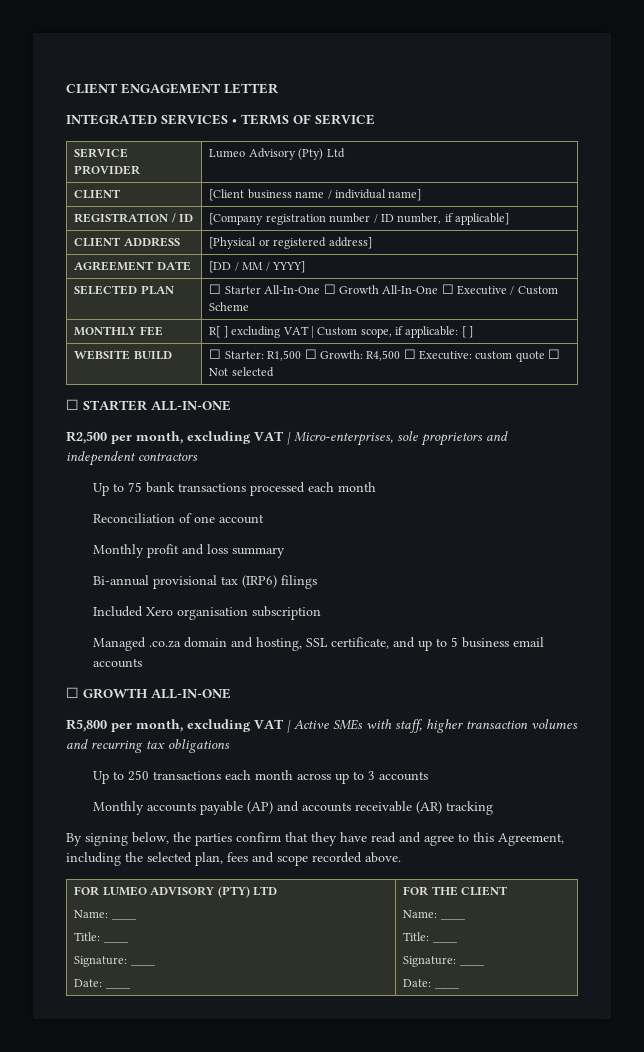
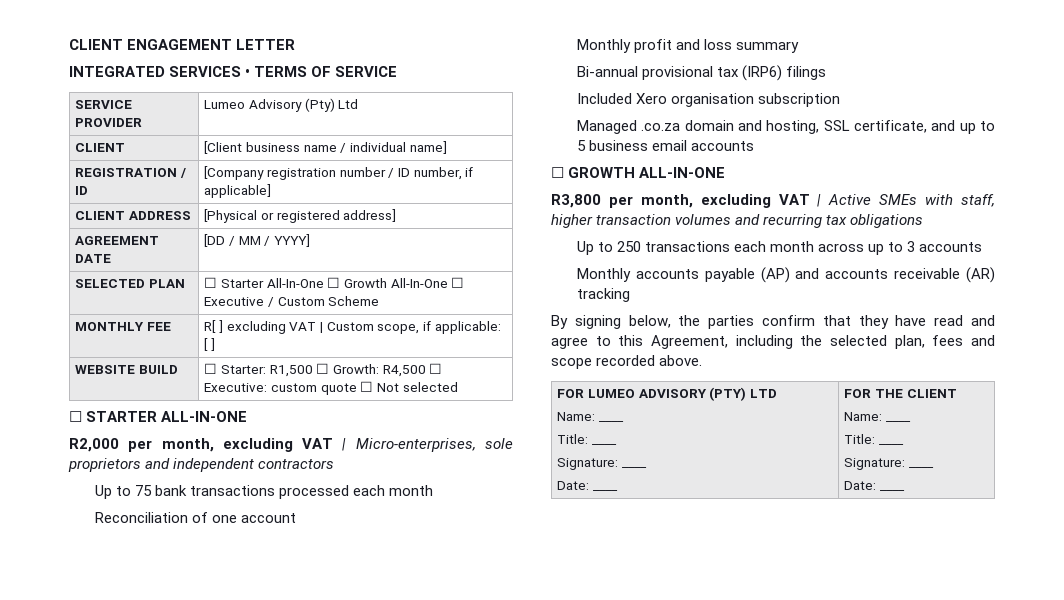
[66,431,107,444] R2,500 -> [69,438,119,452] R2,000
[66,719,107,732] R5,800 -> [551,194,601,208] R3,800

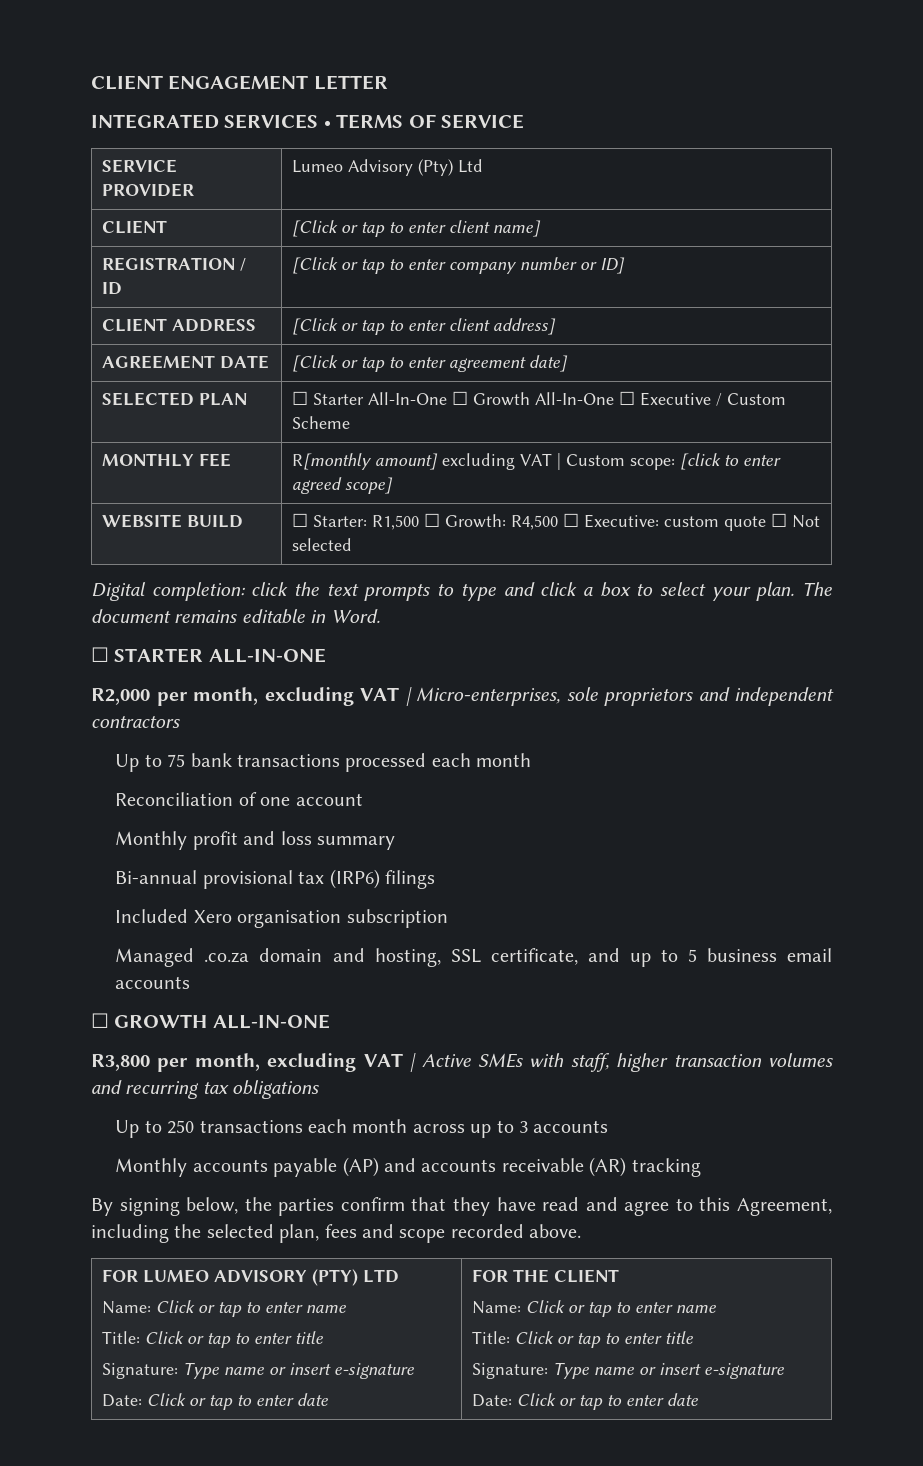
[204,141,447,154] [75,168,187,178] [75,186,89,195] [204,166,474,180] [204,184,272,198] [75,211,192,220] [204,209,397,223] [75,236,160,245] [75,254,112,263] [204,234,311,247] [Client business name / individual name] // REGISTRATION / ID | [Company registration number / ID number, if applicable] // CLIENT ADDRESS | [Physical or registered address] // AGREEMENT DATE | [DD / MM / YYYY] -> [292,220,542,237] [102,257,247,271] [102,282,123,295] [292,257,626,274] [102,318,257,332] [292,318,557,335] [102,355,270,369] [292,355,569,372] [Click or tap to enter client name] // REGISTRATION / ID | [Click or tap to enter company number or ID] // CLIENT ADDRESS | [Click or tap to enter client address] // AGREEMENT DATE | [Click or tap to enter agreement date]
[204,320,224,333] R[ ] -> [292,453,439,470] R[monthly amount]
[377,321,501,334] [204,338,216,351] scope, if applicable: [ ] -> [630,453,782,470] [292,477,394,494] scope: [click to enter agreed scope]
(458, 387) none -> [91,582,832,601] [91,609,380,624] // Digital completion: click the text prompts to type and click a box to select your plan. The document remains editable in Word.
[599,421,625,422] [557,434,589,444] [592,444,618,445] [557,458,648,470] [557,481,590,490] [593,490,619,491] [844,389,957,398] [844,412,883,421] [886,421,912,422] [844,434,876,444] [879,444,905,445] [844,458,935,470] [844,481,877,490] [880,490,906,491] ____ // Title: ____ // Signature: ____ // Date: ____ | FOR THE CLIENT // Name: ____ // Title: ____ // Signature: ____ // Date: ____ -> [156,1300,347,1317] [102,1331,324,1348] [102,1362,415,1379] [102,1393,329,1410] [472,1269,620,1283] [472,1300,717,1317] [472,1331,694,1348] [472,1362,785,1379] [472,1393,699,1410] Click or tap to enter name // Title: Click or tap to enter title // Signature: Type name or insert e-signature // Date: Click or tap to enter date | FOR THE CLIENT // Name: Click or tap to enter name // Title: Click or tap to enter title // Signature: Type name or insert e-signature // Date: Click or tap to enter date

